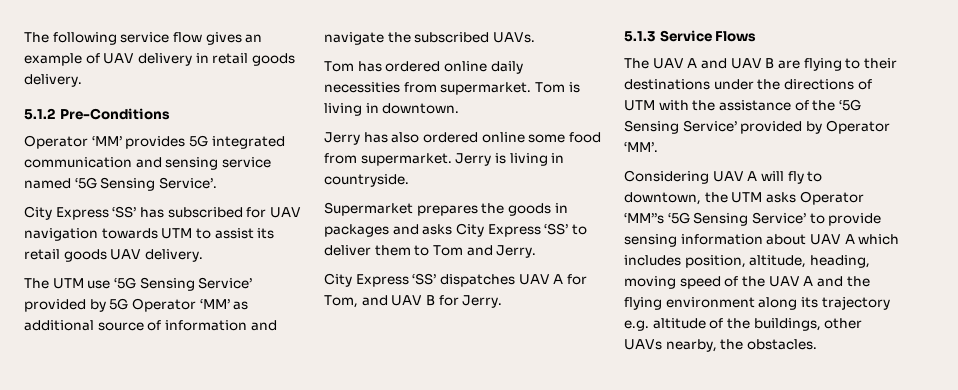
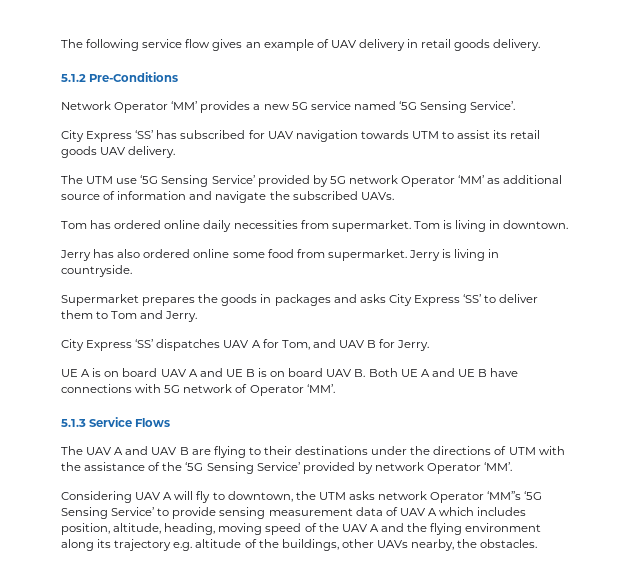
(170, 114) none -> [61,101,111,110] Network
[188,135,285,149] [24,157,219,170] 5G integrated communication and sensing -> [253,102,308,110] a new 5G
(129, 304) none -> [348,175,398,184] network
(503, 301) none -> [61,368,519,377] [61,384,335,396] // UE A is on board UAV A and UE B is on board UAV B. Both UE A and UE B have connections with 5G network of Operator ‘MM’.
(822, 127) none -> [374,462,424,471] network
(796, 197) none -> [378,491,428,500] network
[680,234,807,245] information about -> [268,507,398,516] measurement data of

